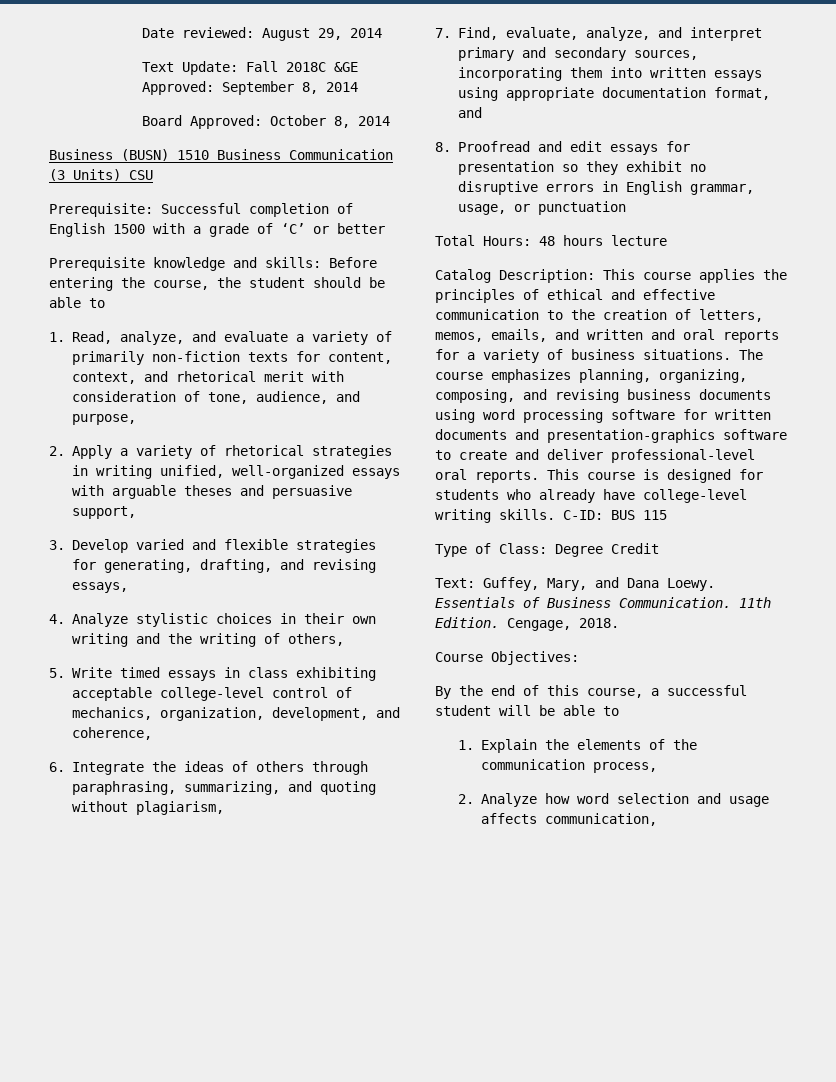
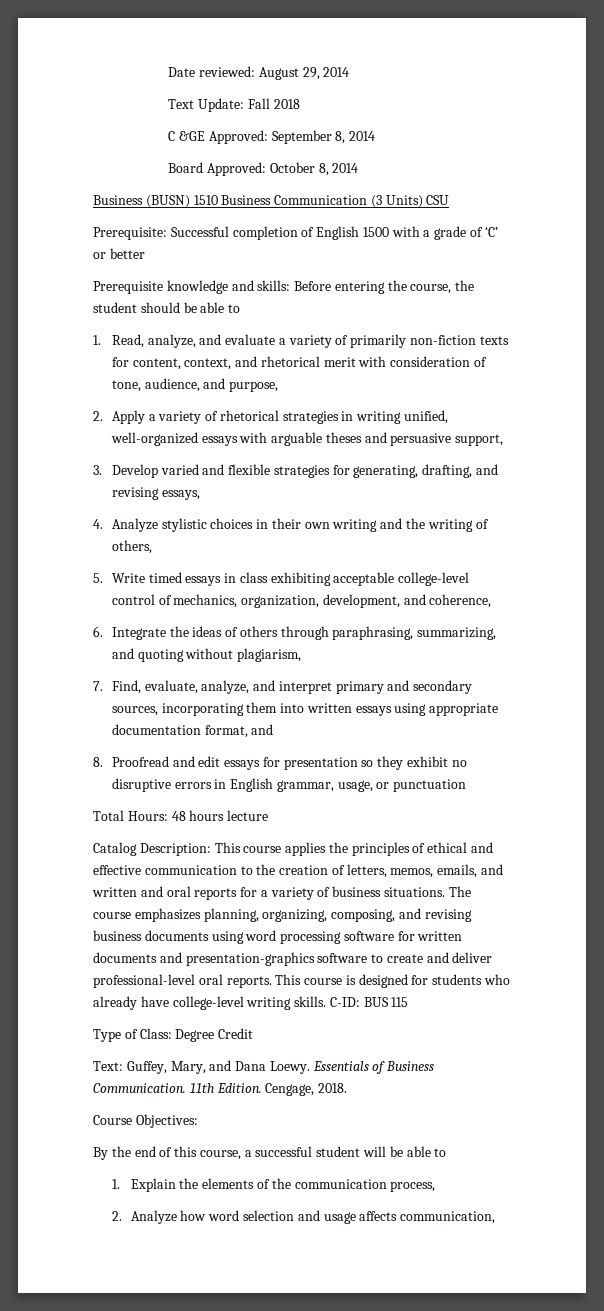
[285,62,326,72] 2018C -> [273,99,300,109] [168,131,176,141] 2018 // C

